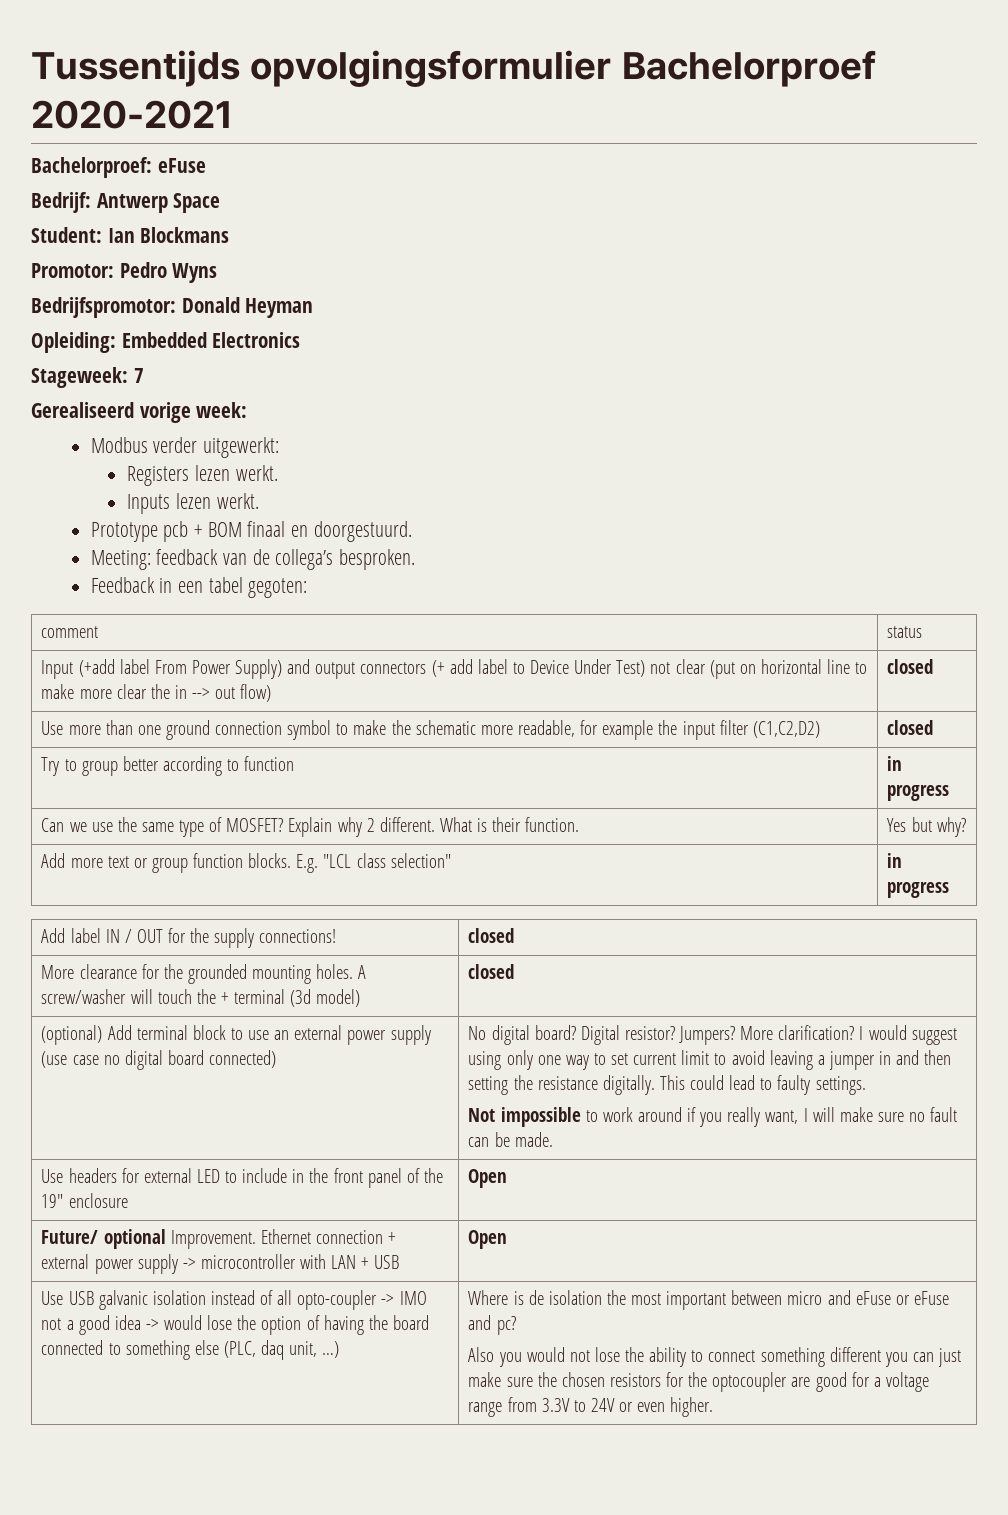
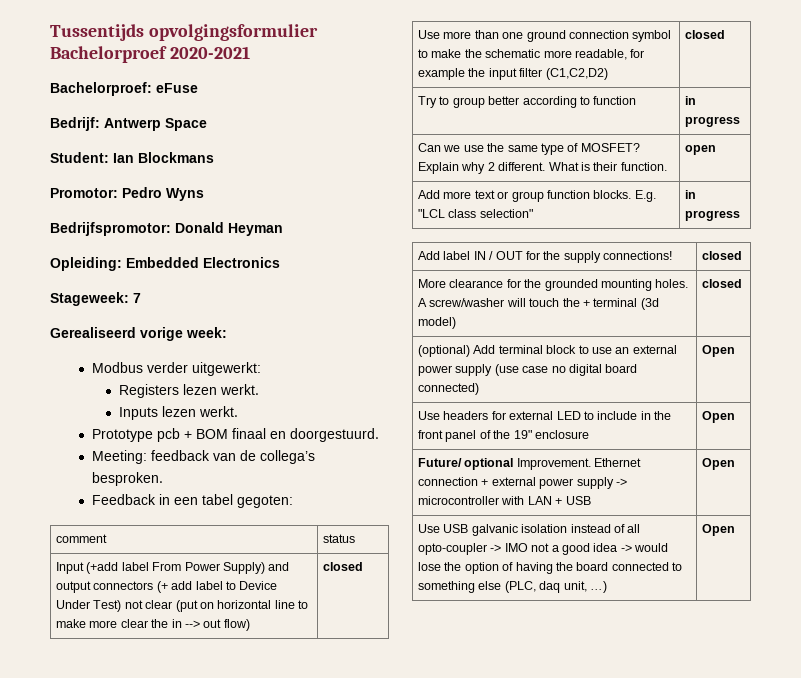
[887,817,966,837] Yes but why? -> [685,145,717,155] open
[468,1025,957,1045] [468,1050,952,1070] [468,1075,866,1095] [468,1107,958,1127] [468,1132,553,1147] No digital board? Digital resistor? Jumpers? More clarification? I would suggest using only one way to set current limit to avoid leaving a jumper in and then setting the resistance digitally. This could lead to faulty settings. // Not impossible to work around if you really want, I will make sure no fault can be made. -> [702,345,736,357] Open
[468,1290,949,1310] [468,1315,516,1335] [468,1347,962,1367] [468,1372,929,1392] [468,1397,714,1417] Where is de isolation the most important between micro and eFuse or eFuse and pc? // Also you would not lose the ability to connect something different you can just make sure the chosen resistors for the optocoupler are good for a voltage range from 3.3V to 24V or even higher. -> [702,524,736,536] Open

